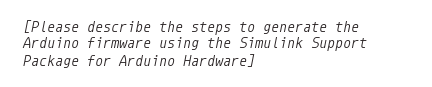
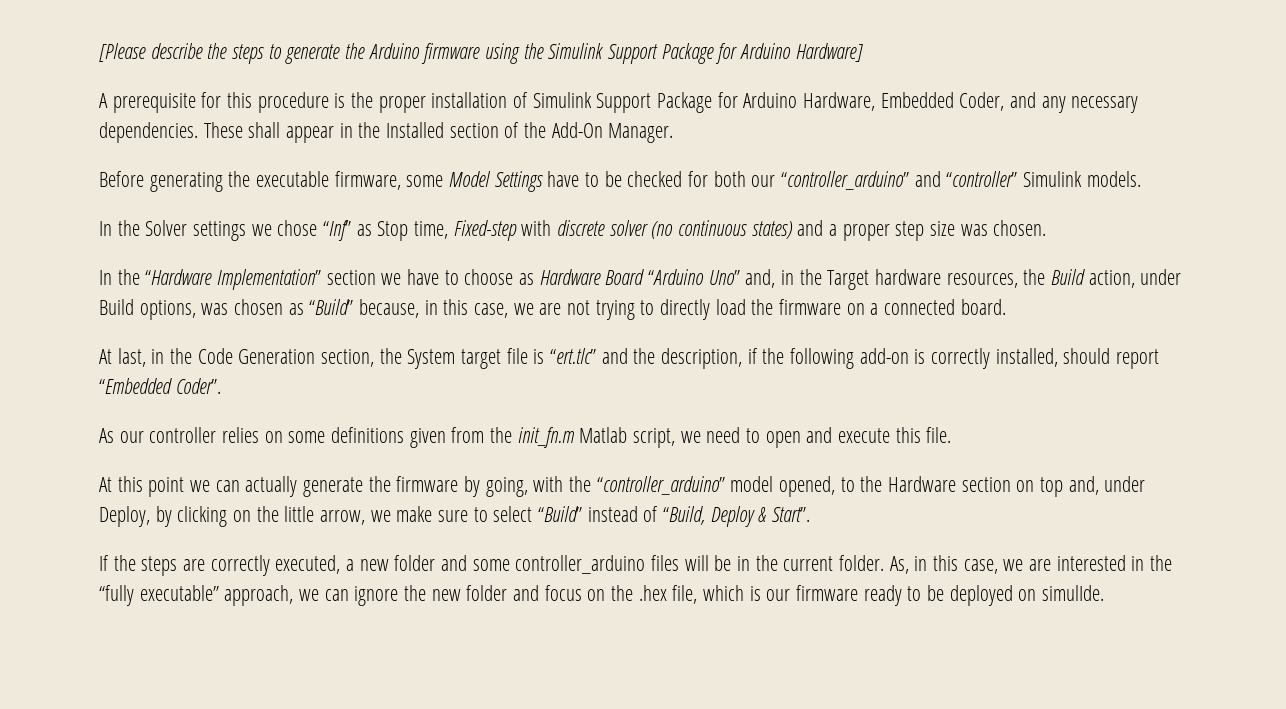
(255, 60) none -> [99,92,1139,113] [99,122,674,143] [99,171,1141,192] [99,220,1047,241] [99,269,1182,290] [99,299,1006,320] [99,348,1160,369] [99,378,221,394] [99,427,952,448] [99,476,1146,497] [99,506,811,527] [99,555,1173,576] [99,585,1105,606] // A prerequisite for this procedure is the proper installation of Simulink Support Package for Arduino Hardware, Embedded Coder, and any necessary dependencies. These shall appear in the Installed section of the Add-On Manager. // Before generating the executable firmware, some Model Settings have to be checked for both our “controller_arduino” and “controller” Simulink models. // In the Solver settings we chose “Inf” as Stop time, Fixed-step with discrete solver (no continuous states) and a proper step size was chosen. // In the “Hardware Implementation” section we have to choose as Hardware Board “Arduino Uno” and, in the Target hardware resources, the Build action, under Build options, was chosen as “Build” because, in this case, we are not trying to directly load the firmware on a connected board. // At last, in the Code Generation section, the System target file is “ert.tlc” and the description, if the following add-on is correctly installed, should report “Embedded Coder”. // As our controller relies on some definitions given from the init_fn.m Matlab script, we need to open and execute this file. // At this point we can actually generate the firmware by going, with the “controller_arduino” model opened, to the Hardware section on top and, under Deploy, by clicking on the little arrow, we make sure to select “Build” instead of “Build, Deploy & Start”. // If the steps are correctly executed, a new folder and some controller_arduino files will be in the current folder. As, in this case, we are interested in the “fully executable” approach, we can ignore the new folder and focus on the .hex file, which is our firmware ready to be deployed on simulIde.

